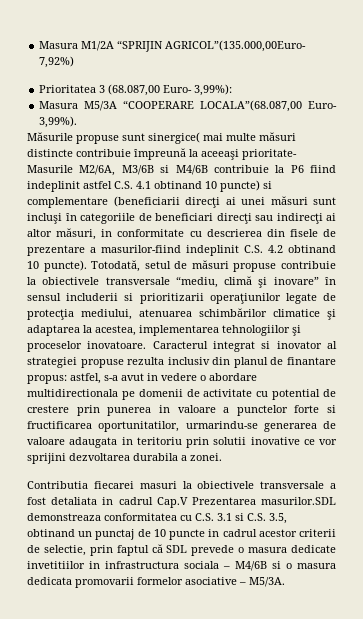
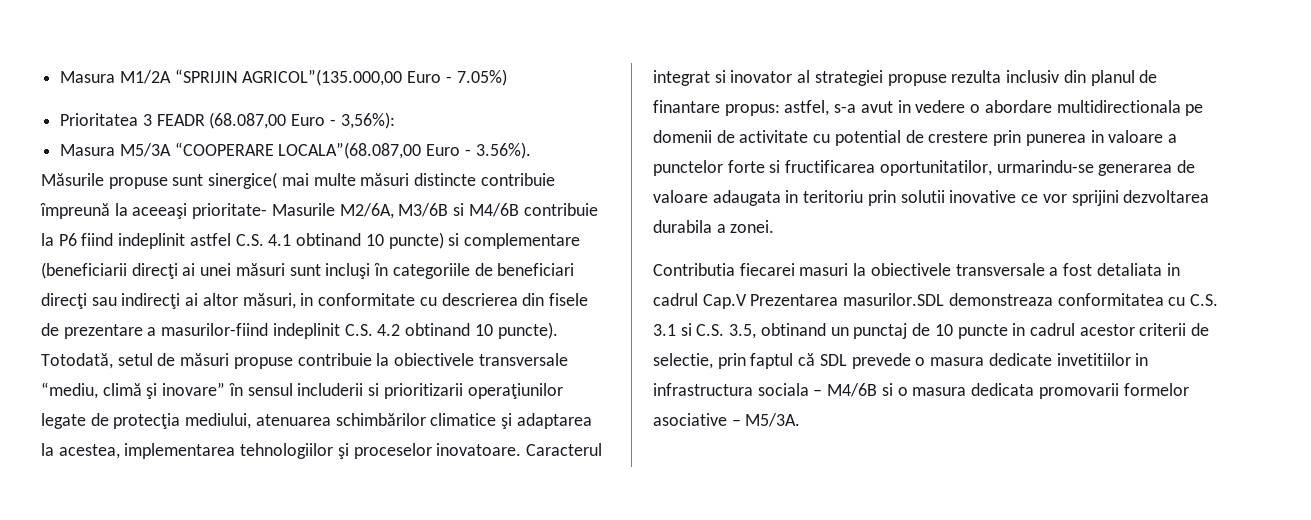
[165,40,307,52] [39,56,75,68] [39,84,233,96] AGRICOL”(135.000,00Euro- 7,92%) // Prioritatea 3 (68.087,00 Euro- 3,99%): -> [242,69,507,86] [60,112,395,129] AGRICOL”(135.000,00 Euro - 7.05%) // Prioritatea 3 FEADR (68.087,00 Euro - 3,56%):
[308,101,337,109] [39,116,78,128] Euro- 3,99%). -> [426,142,531,159] Euro - 3.56%).

